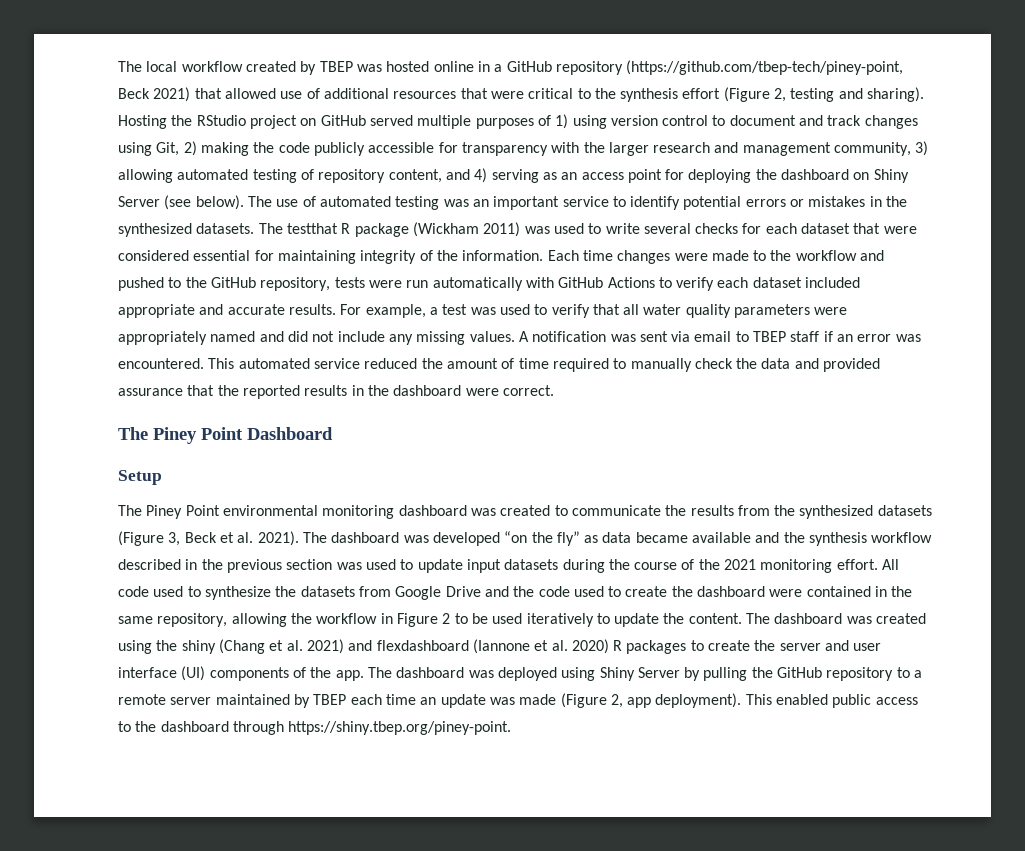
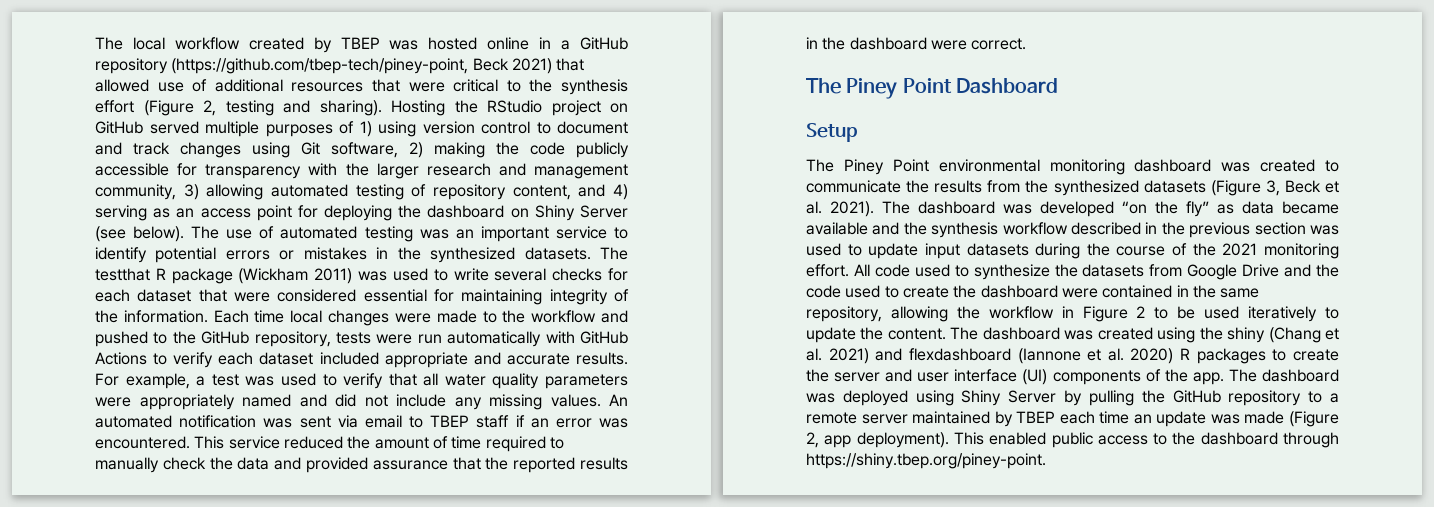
[156,142,180,156] Git, -> [301,142,398,158] Git software,
(613, 255) none -> [290,310,323,323] local
[518,331,529,342] A -> [609,394,628,406] [95,415,172,428] An automated
[238,358,310,369] automated -> (225, 442) none

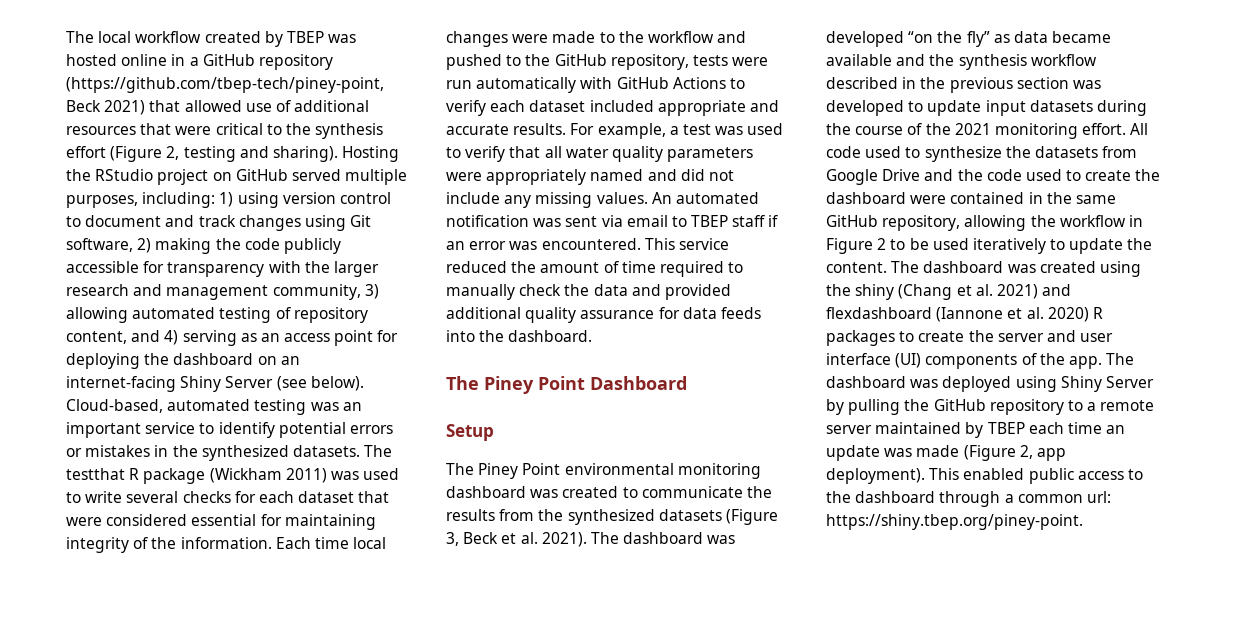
[265,121,354,137] purposes of -> [66,192,216,208] purposes, including:
(529, 213) none -> [280,356,300,365] [66,376,176,392] an internet-facing
[191,226,275,239] The use of -> [66,399,163,413] Cloud-based,
[372,457,629,473] [806,37,1027,50] assurance that the reported results in the dashboard were correct. -> [446,307,761,323] [446,330,593,342] additional quality assurance for data feeds into the dashboard.
[806,243,841,256] used -> [826,100,904,116] developed
(1260, 293) none -> [826,215,878,227] GitHub
(1339, 440) none -> [1004,491,1111,503] a common url:

